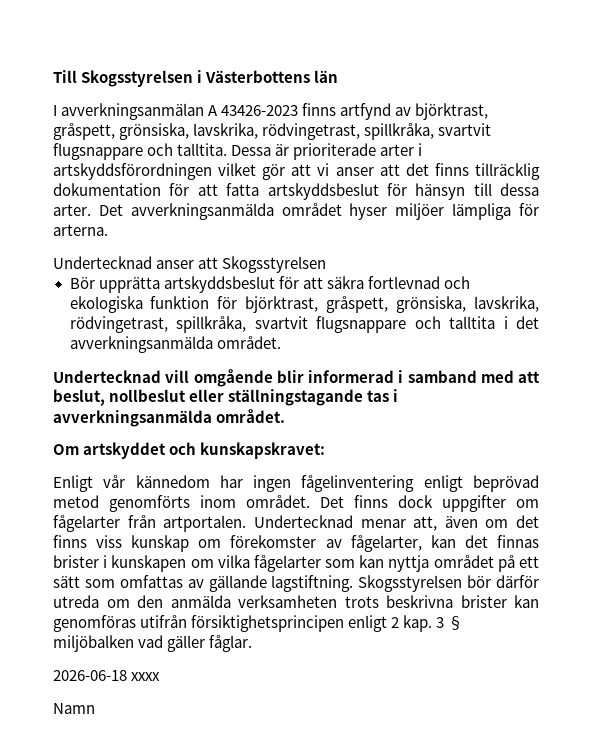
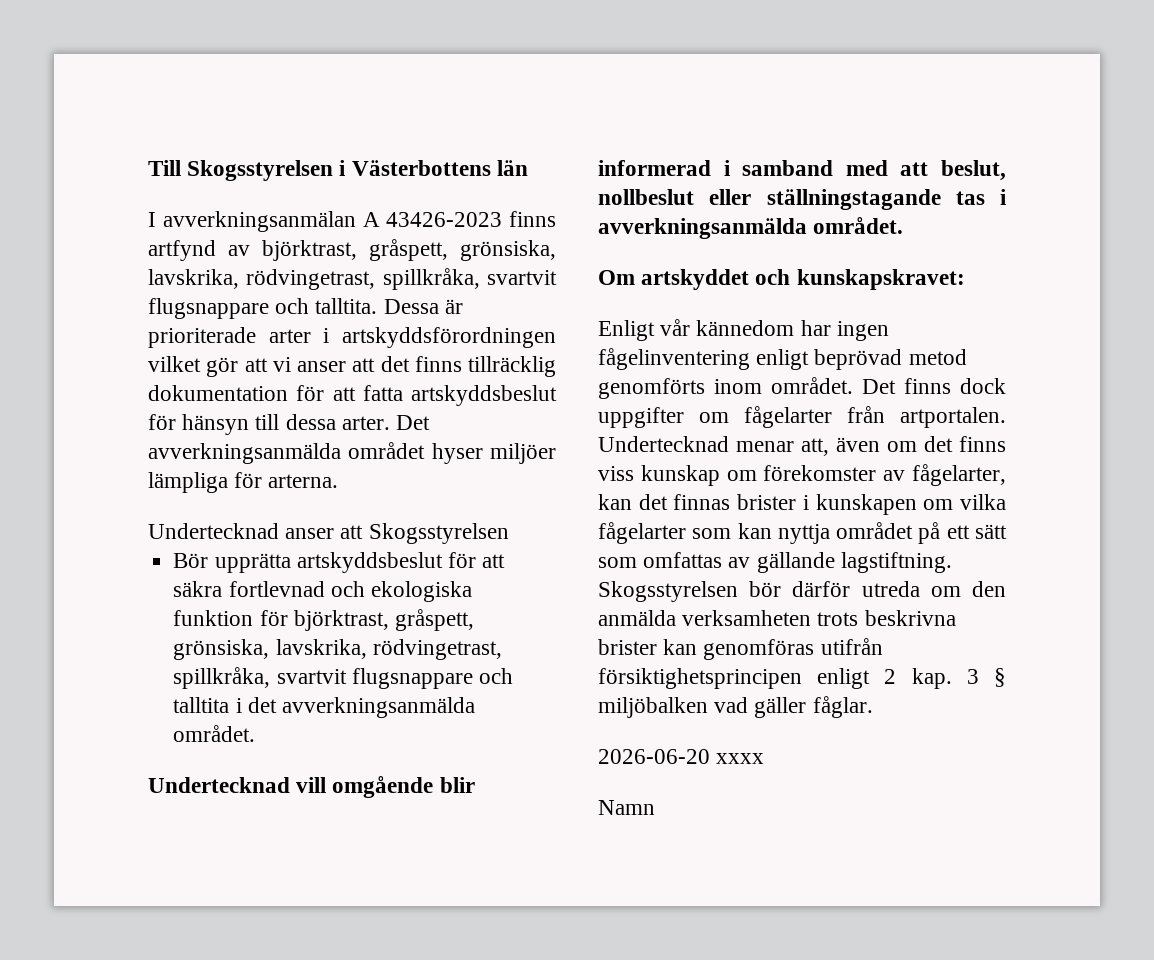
[53,670,127,681] 2026-06-18 -> [598,749,710,764] 2026-06-20

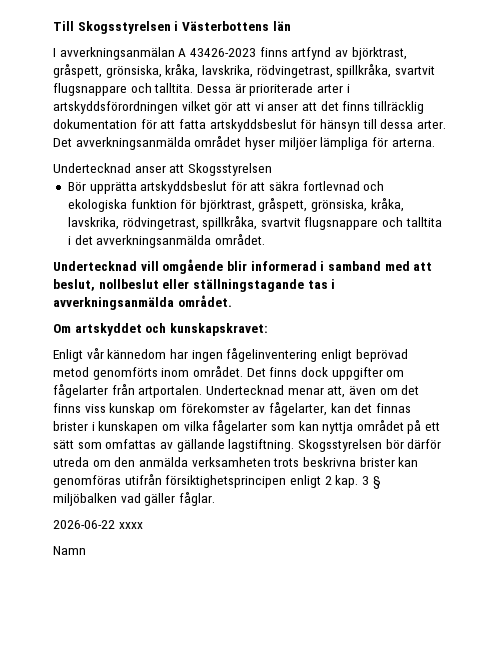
(556, 250) none -> [165,64,199,78] kråka,
(270, 649) none -> [370,198,404,212] kråka,
[598,749,710,764] 2026-06-20 -> [53,520,115,529] 2026-06-22

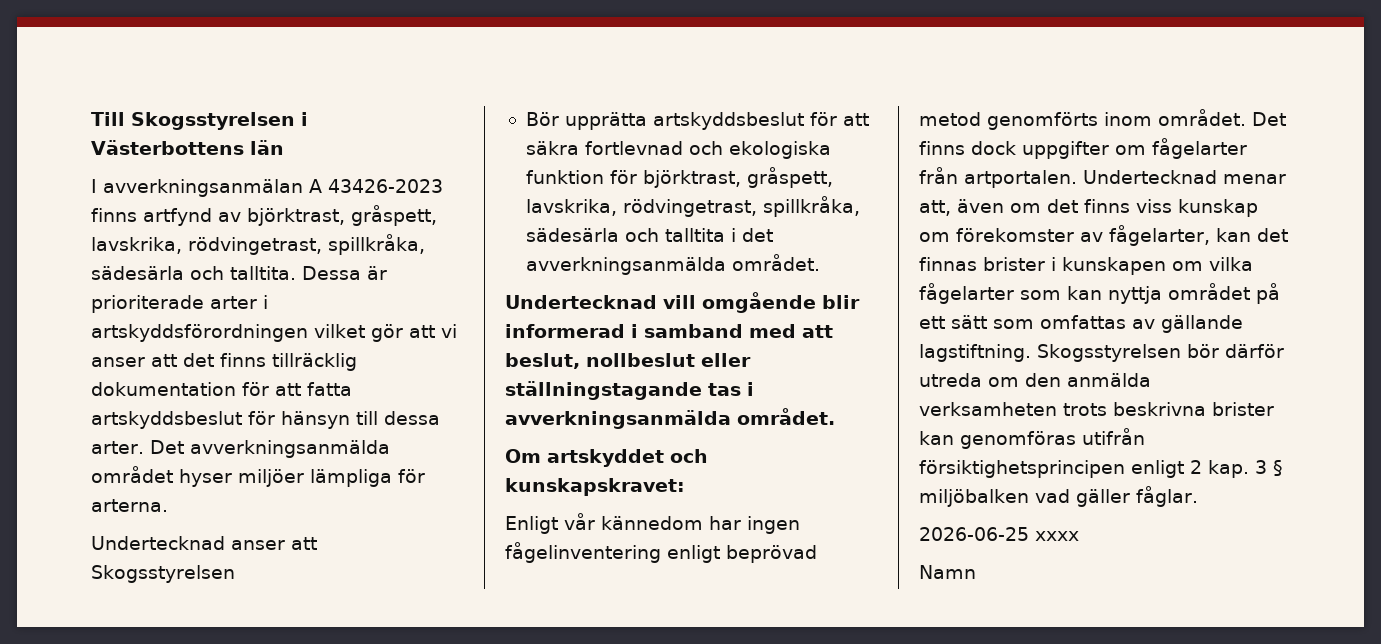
[105,64,435,78] [53,83,127,96] grönsiska, kråka, lavskrika, rödvingetrast, spillkråka, svartvit flugsnappare -> [91,234,425,255] [91,266,184,280] lavskrika, rödvingetrast, spillkråka, sädesärla
[311,198,404,212] [67,216,379,230] grönsiska, kråka, lavskrika, rödvingetrast, spillkråka, svartvit flugsnappare -> [525,196,860,217] [525,228,619,242] lavskrika, rödvingetrast, spillkråka, sädesärla
[53,520,115,529] 2026-06-22 -> [919,527,1029,541] 2026-06-25

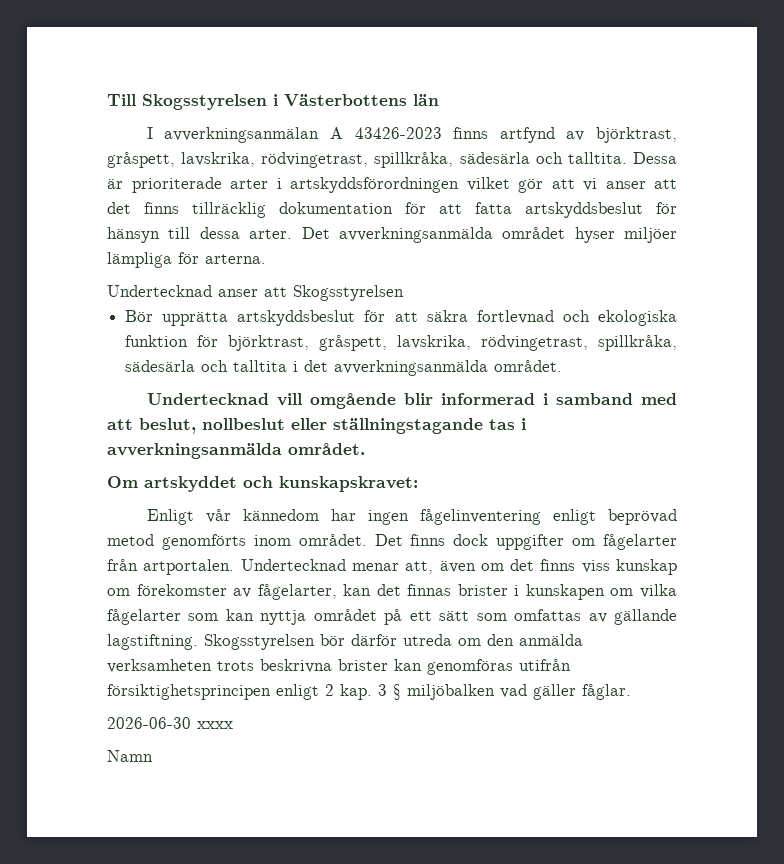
[919,527,1029,541] 2026-06-25 -> [107,717,191,729] 2026-06-30

